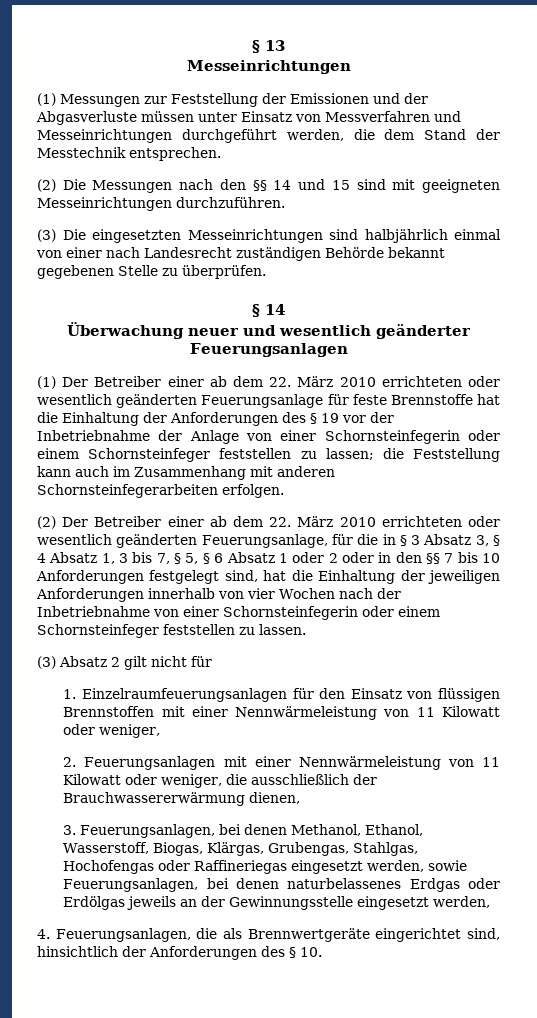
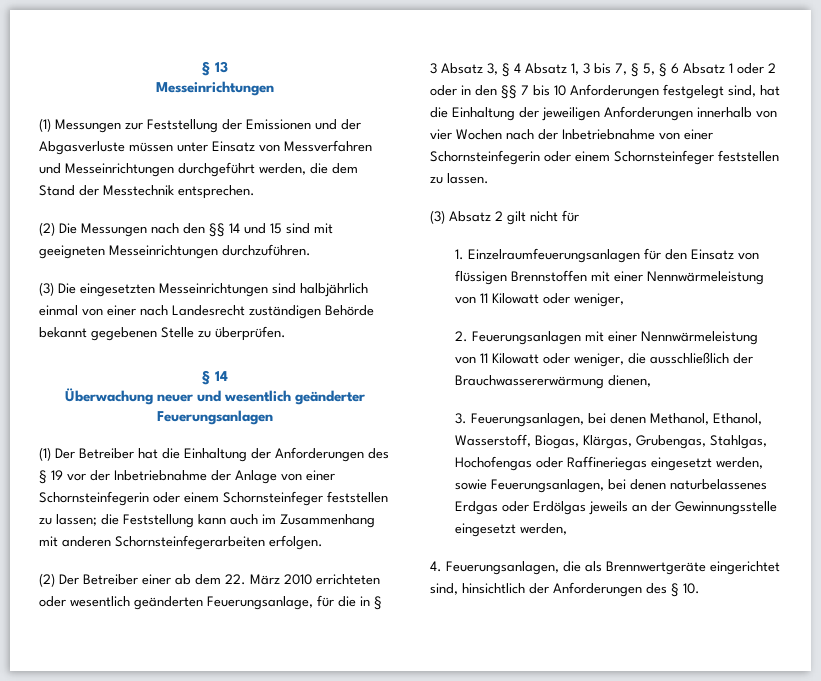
[167,376,500,387] [37,394,473,408] einer ab dem 22. März 2010 errichteten oder wesentlich geänderten Feuerungsanlage für feste Brennstoffe -> (134, 453) none

